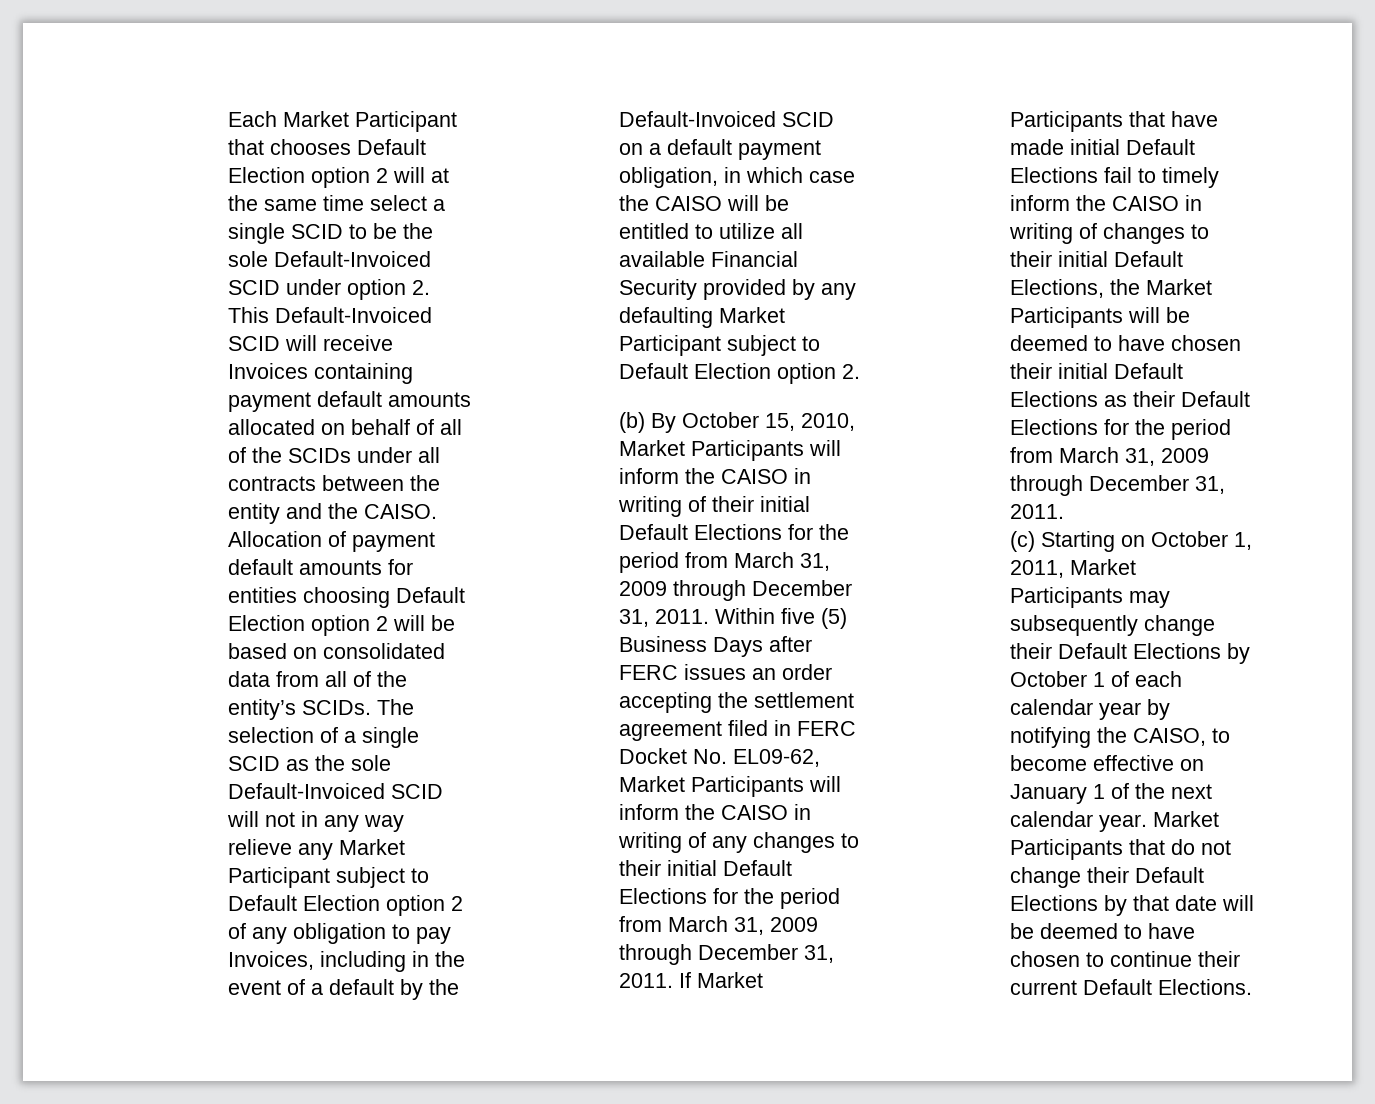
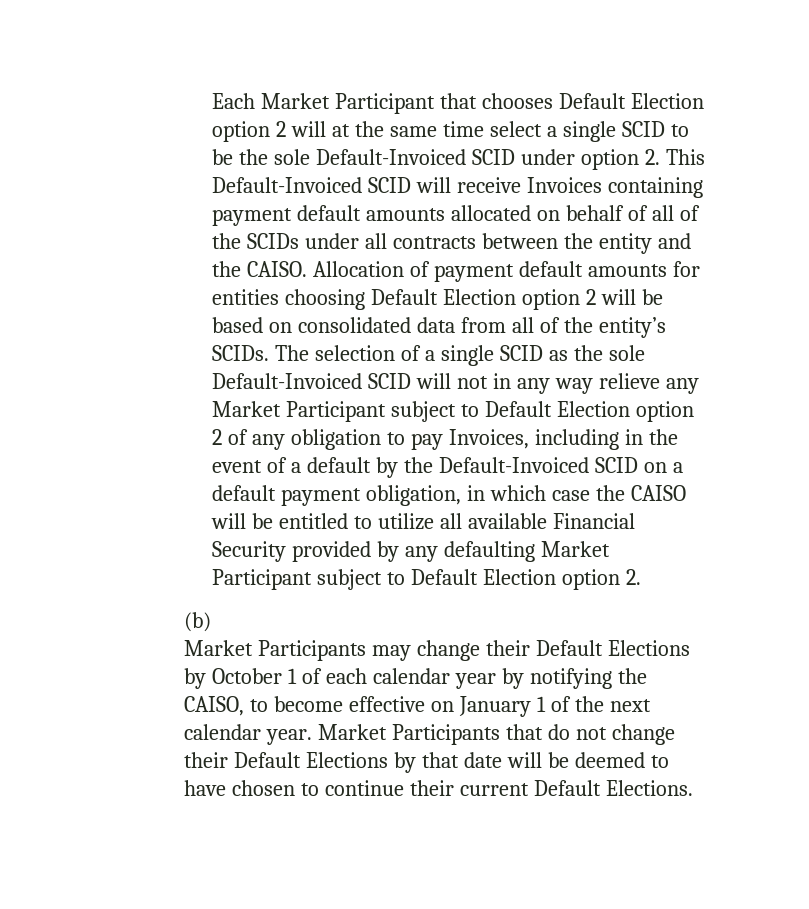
[650,412,855,433] [618,440,841,461] [618,468,811,484] [617,496,810,517] [618,524,849,540] [618,552,830,573] [618,580,852,601] [618,608,847,629] [618,636,812,657] [618,664,832,680] [618,692,854,713] [618,720,856,741] [618,748,820,767] [618,776,841,797] [618,804,811,820] [617,832,859,853] [618,860,792,876] [618,888,840,909] [618,916,818,935] [618,944,834,965] [618,972,763,988] [1009,111,1218,132] [1009,139,1195,155] [1009,167,1219,188] [1009,195,1202,211] [1008,223,1209,244] [1009,251,1183,267] [1009,279,1212,298] [1009,307,1190,328] [1009,335,1241,351] [1009,363,1183,379] [1009,391,1250,407] [1009,419,1231,440] [1009,447,1209,466] [1009,475,1225,496] [1009,504,1064,519] [1009,531,1252,552] [1009,560,1064,578] By October 15, 2010, Market Participants will inform the CAISO in writing of their initial Default Elections for the period from March 31, 2009 through December 31, 2011. Within five (5) Business Days after FERC issues an order accepting the settlement agreement filed in FERC Docket No. EL09-62, Market Participants will inform the CAISO in writing of any changes to their initial Default Elections for the period from March 31, 2009 through December 31, 2011. If Market Participants that have made initial Default Elections fail to timely inform the CAISO in writing of changes to their initial Default Elections, the Market Participants will be deemed to have chosen their initial Default Elections as their Default Elections for the period from March 31, 2009 through December 31, 2011. // (c) Starting on October 1, 2011, -> (212, 622) //
[1009,615,1138,636] subsequently -> (412, 653) none

